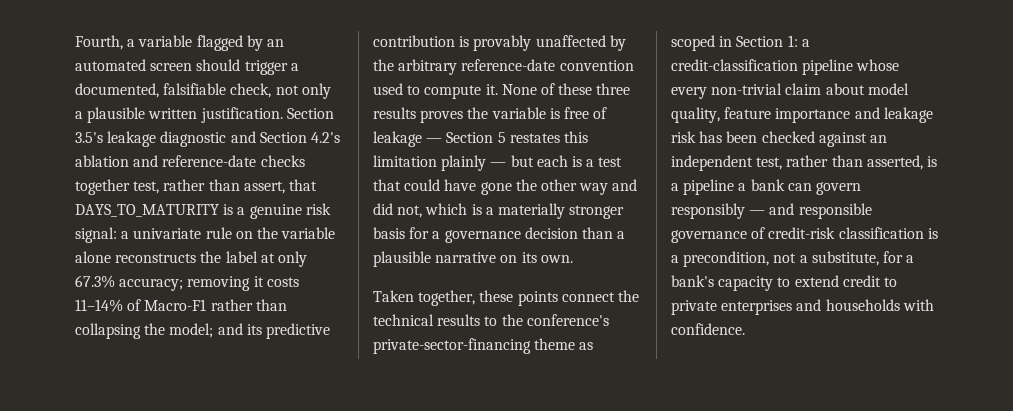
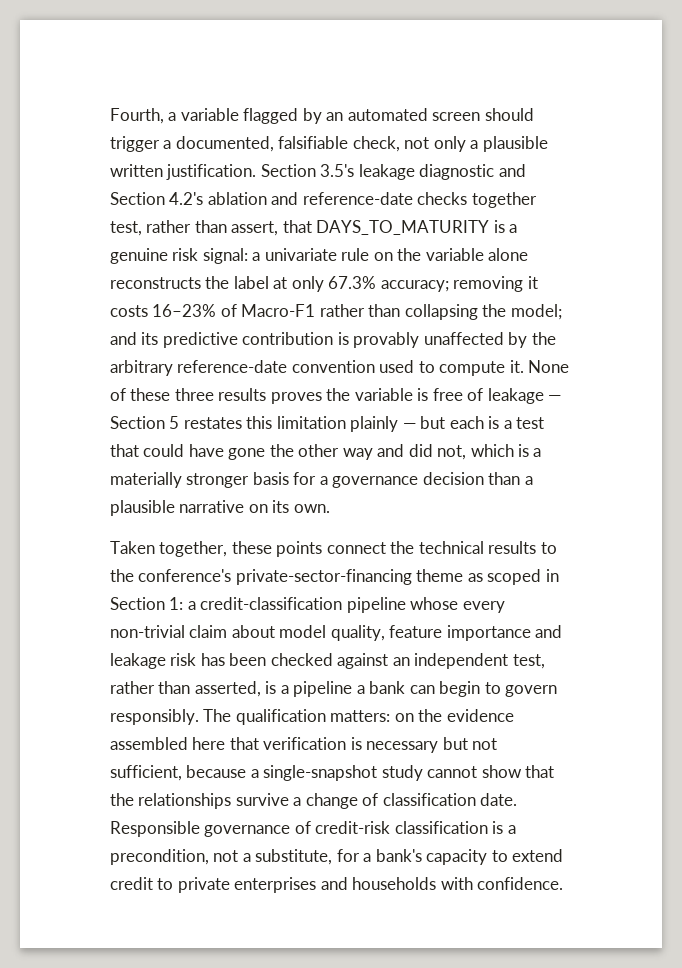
[75,299,123,312] 11–14% -> [152,304,217,317] 16–23%
[815,182,861,195] [671,203,872,219] govern responsibly — and responsible -> [439,681,558,697] [110,709,514,725] [110,737,498,753] [110,765,555,781] [110,793,518,809] [110,821,200,837] begin to govern responsibly. The qualification matters: on the evidence assembled here that verification is necessary but not sufficient, because a single-snapshot study cannot show that the relationships survive a change of classification date. Responsible

